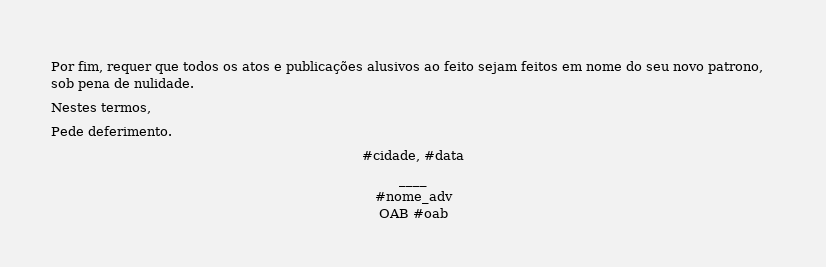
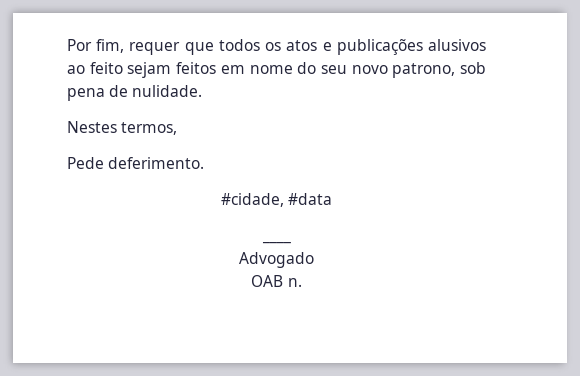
[374,191,453,204] #nome_adv -> [239,252,314,268] Advogado
[412,208,448,218] #oab -> [287,278,302,287] n.

